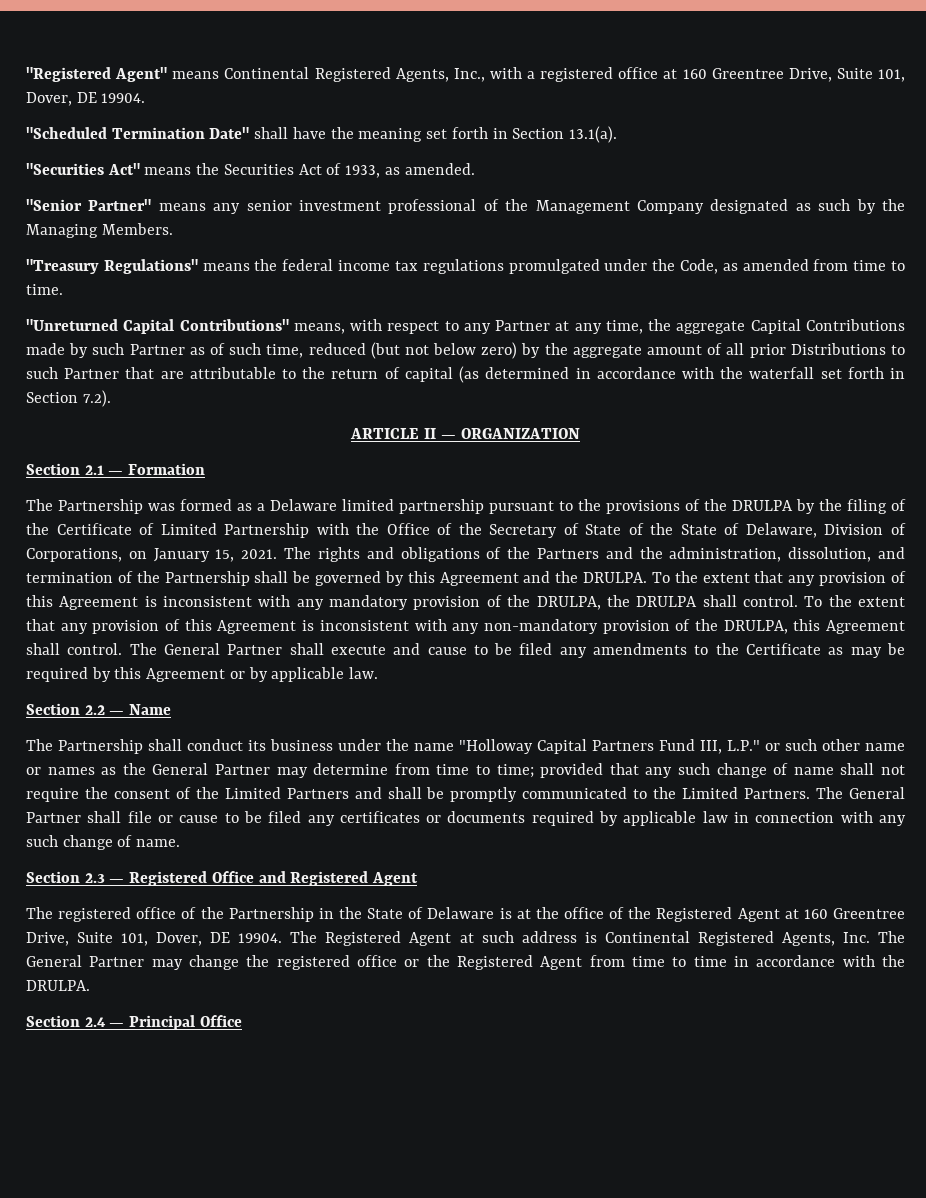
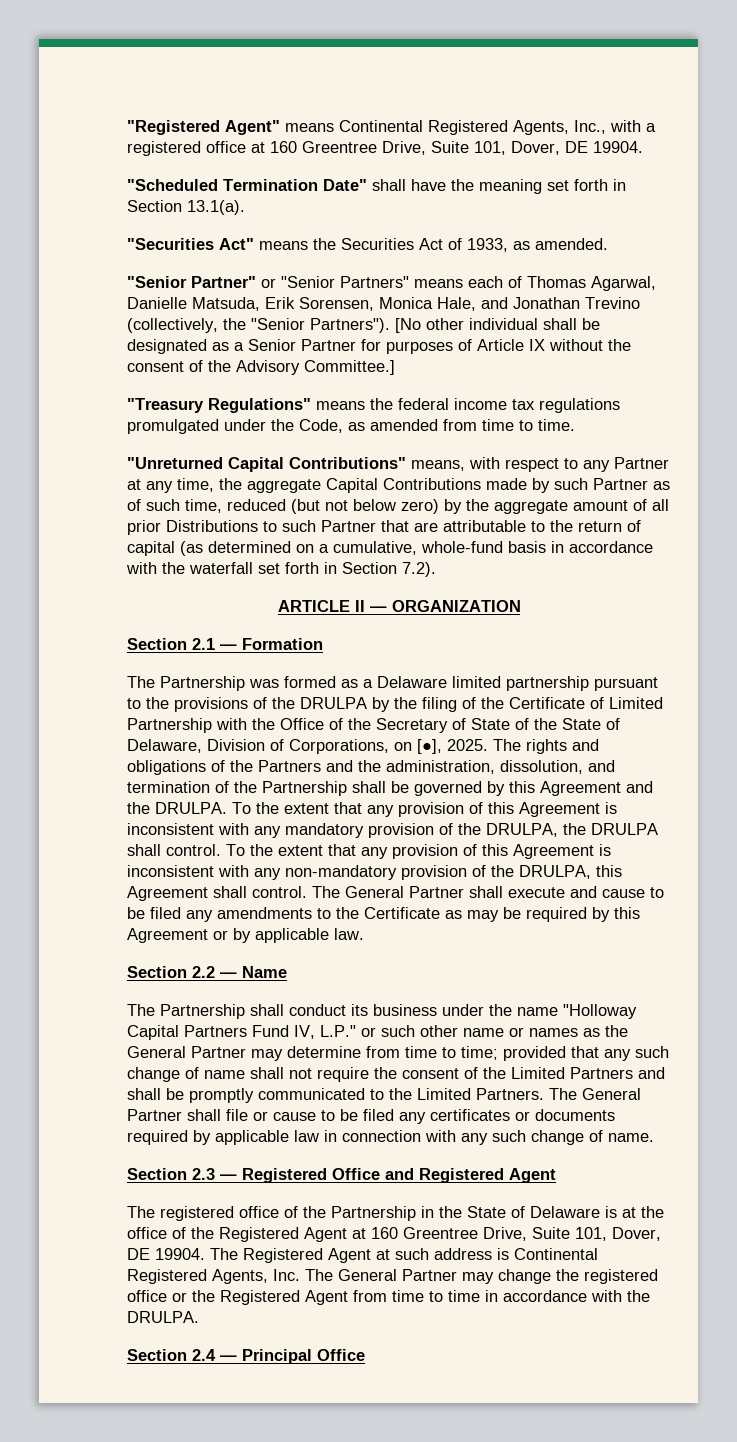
[158,199,905,214] [26,223,173,238] means any senior investment professional of the Management Company designated as such by the Managing Members. -> [261,276,656,291] [127,297,640,311] [127,318,600,333] [127,339,631,354] [127,360,395,375] or "Senior Partners" means each of Thomas Agarwal, Danielle Matsuda, Erik Sorensen, Monica Hale, and Jonathan Trevino (collectively, the "Senior Partners"). [No other individual shall be designated as a Senior Partner for purposes of Article IX without the consent of the Advisory Committee.]
(570, 373) none -> [296,541,546,555] on a cumulative, whole-fund basis
[153,548,278,562] January 15, 2021. -> [417,739,488,754] [●], 2025.
[700,740,722,754] III, -> [294,1025,315,1039] IV,

